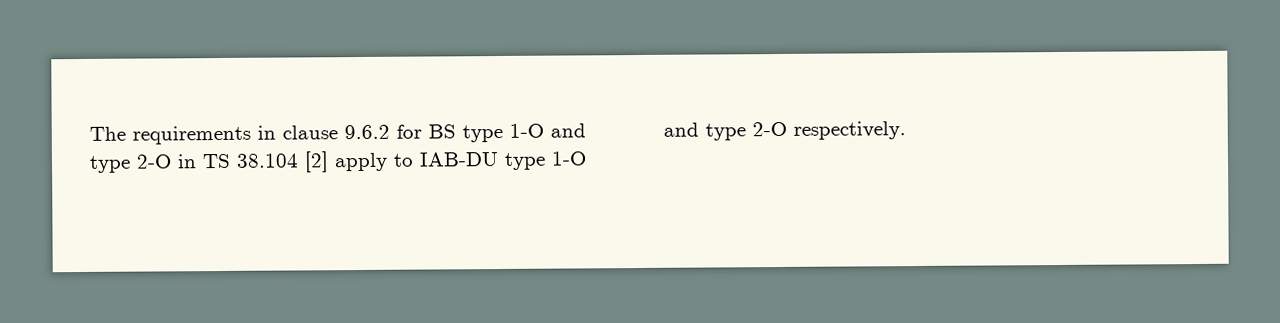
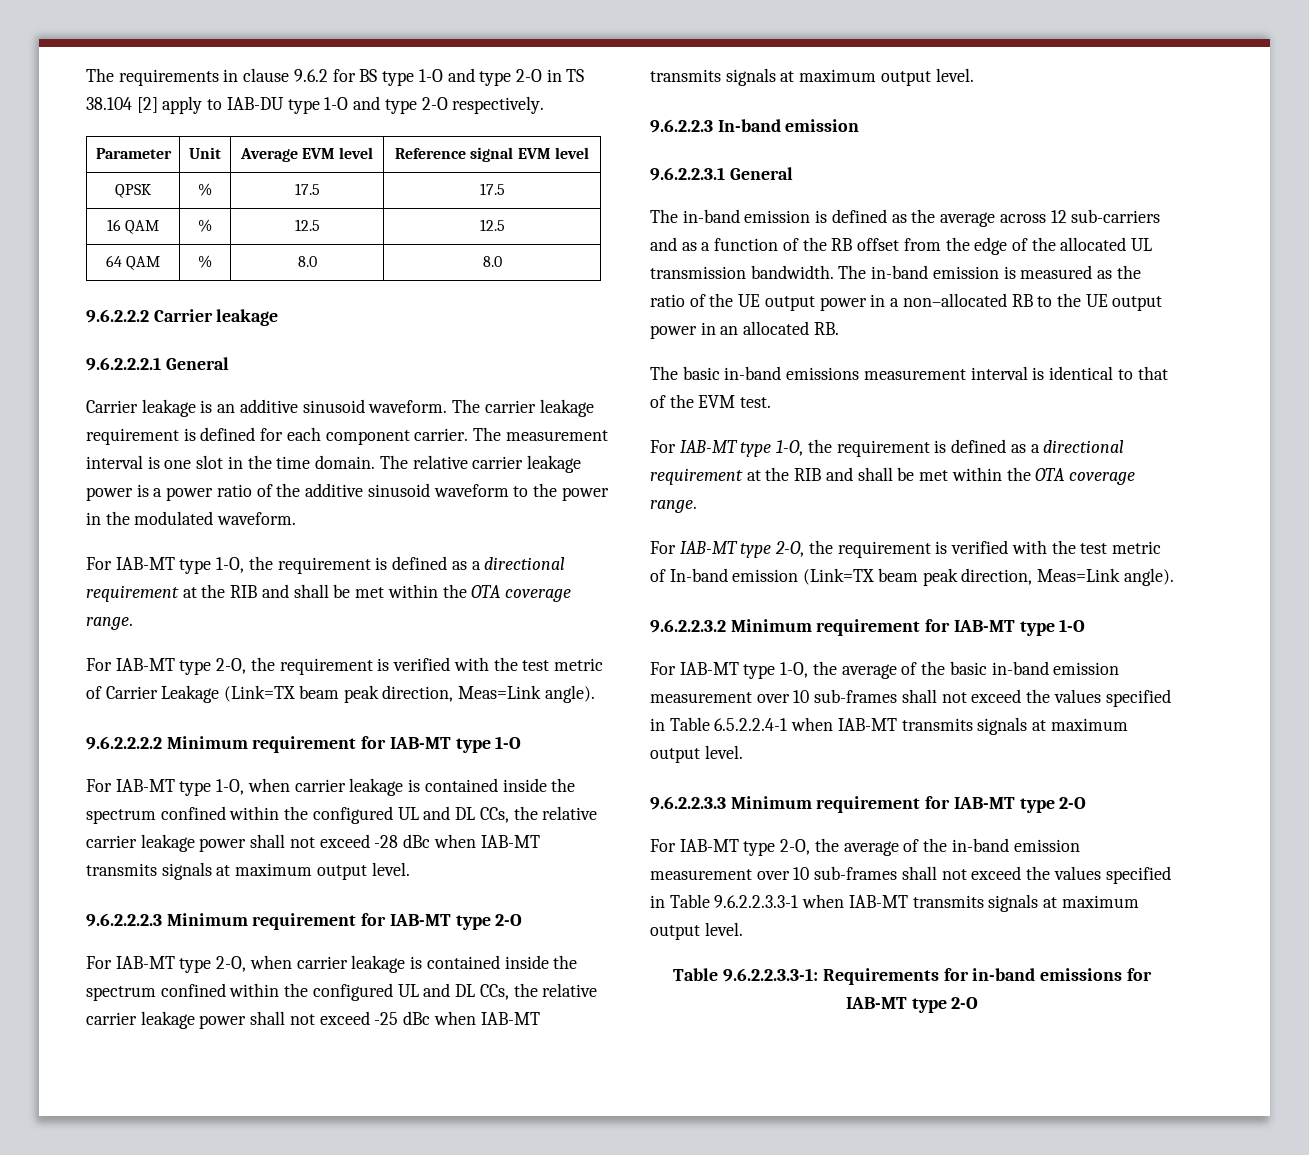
(906, 130) none -> [95,148,172,159] [189,147,221,159] [239,147,374,162] [395,147,589,162] [115,184,151,198] [198,183,212,196] [294,183,320,195] [479,183,505,195] [106,219,160,234] [198,219,212,232] [294,219,320,231] [479,219,505,231] [105,255,161,270] [198,255,212,268] [297,256,317,267] [482,256,502,267] [86,309,279,326] [86,357,229,371] [86,399,594,417] [86,427,608,445] [86,455,581,473] [86,483,609,501] [86,511,297,525] [86,556,566,574] [86,584,571,602] [86,617,133,630] [86,657,603,675] [86,685,595,703] [86,736,522,753] [86,778,576,796] [86,806,598,824] [86,834,540,852] [86,862,410,880] [86,913,523,930] [86,955,578,973] [86,983,598,1001] [86,1011,540,1029] [650,68,974,86] [650,119,860,133] [650,167,793,181] [650,209,1161,227] [650,237,1153,255] [650,265,1141,279] [650,293,1163,311] [650,321,839,339] [650,366,1168,380] [650,394,772,408] [650,439,1125,457] [650,467,1135,485] [650,500,697,513] [650,540,1161,558] [650,568,1174,586] [650,619,1086,636] [650,661,1120,679] [650,689,1171,707] [650,717,1128,735] [650,745,743,763] [650,796,1087,813] [650,838,1080,856] [650,866,1171,884] [650,894,1139,912] [650,922,743,940] [673,968,1152,985] [845,997,979,1013] // Parameter | Unit | Average EVM level | Reference signal EVM level // QPSK | % | 17.5 | 17.5 // 16 QAM | % | 12.5 | 12.5 // 64 QAM | % | 8.0 | 8.0 // 9.6.2.2.2 Carrier leakage // 9.6.2.2.2.1 General // Carrier leakage is an additive sinusoid waveform. The carrier leakage requirement is defined for each component carrier. The measurement interval is one slot in the time domain. The relative carrier leakage power is a power ratio of the additive sinusoid waveform to the power in the modulated waveform. // For IAB-MT type 1-O, the requirement is defined as a directional requirement at the RIB and shall be met within the OTA coverage range. // For IAB-MT type 2-O, the requirement is verified with the test metric of Carrier Leakage (Link=TX beam peak direction, Meas=Link angle). // 9.6.2.2.2.2 Minimum requirement for IAB-MT type 1-O // For IAB-MT type 1-O, when carrier leakage is contained inside the spectrum confined within the configured UL and DL CCs, the relative carrier leakage power shall not exceed -28 dBc when IAB-MT transmits signals at maximum output level. // 9.6.2.2.2.3 Minimum requirement for IAB-MT type 2-O // For IAB-MT type 2-O, when carrier leakage is contained inside the spectrum confined within the configured UL and DL CCs, the relative carrier leakage power shall not exceed -25 dBc when IAB-MT transmits signals at maximum output level. // 9.6.2.2.3 In-band emission // 9.6.2.2.3.1 General // The in-band emission is defined as the average across 12 sub-carriers and as a function of the RB offset from the edge of the allocated UL transmission bandwidth. The in-band emission is measured as the ratio of the UE output power in a non–allocated RB to the UE output power in an allocated RB. // The basic in-band emissions measurement interval is identical to that of the EVM test. // For IAB-MT type 1-O, the requirement is defined as a directional requirement at the RIB and shall be met within the OTA coverage range. // For IAB-MT type 2-O, the requirement is verified with the test metric of In-band emission (Link=TX beam peak direction, Meas=Link angle). // 9.6.2.2.3.2 Minimum requirement for IAB-MT type 1-O // For IAB-MT type 1-O, the average of the basic in-band emission measurement over 10 sub-frames shall not exceed the values specified in Table 6.5.2.2.4-1 when IAB-MT transmits signals at maximum output level. // 9.6.2.2.3.3 Minimum requirement for IAB-MT type 2-O // For IAB-MT type 2-O, the average of the in-band emission measurement over 10 sub-frames shall not exceed the values specified in Table 9.6.2.2.3.3-1 when IAB-MT transmits signals at maximum output level. // Table 9.6.2.2.3.3-1: Requirements for in-band emissions for IAB-MT type 2-O

